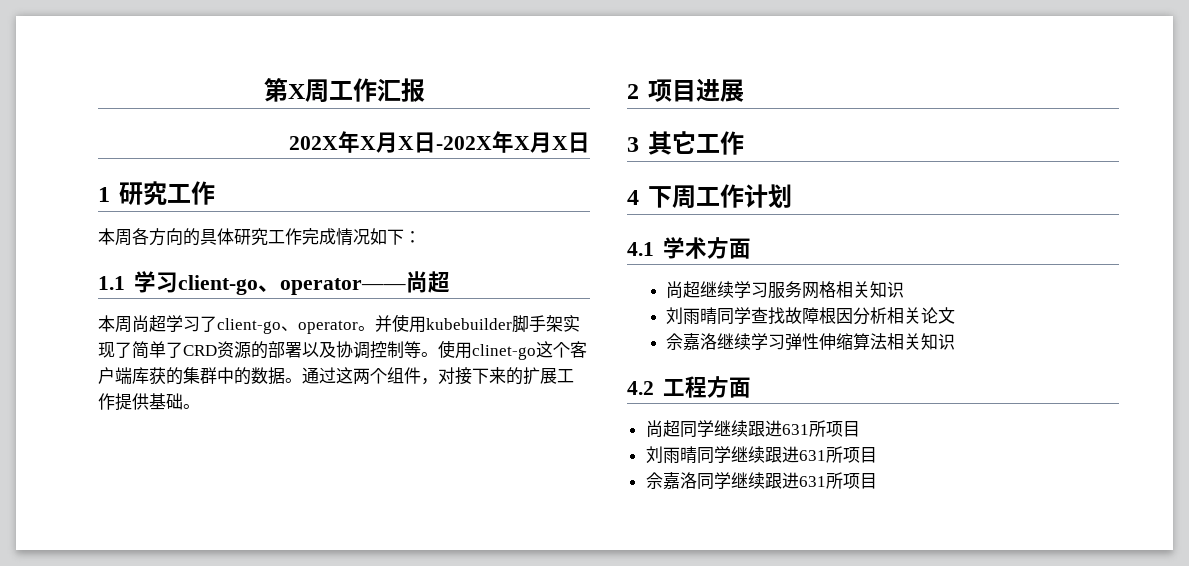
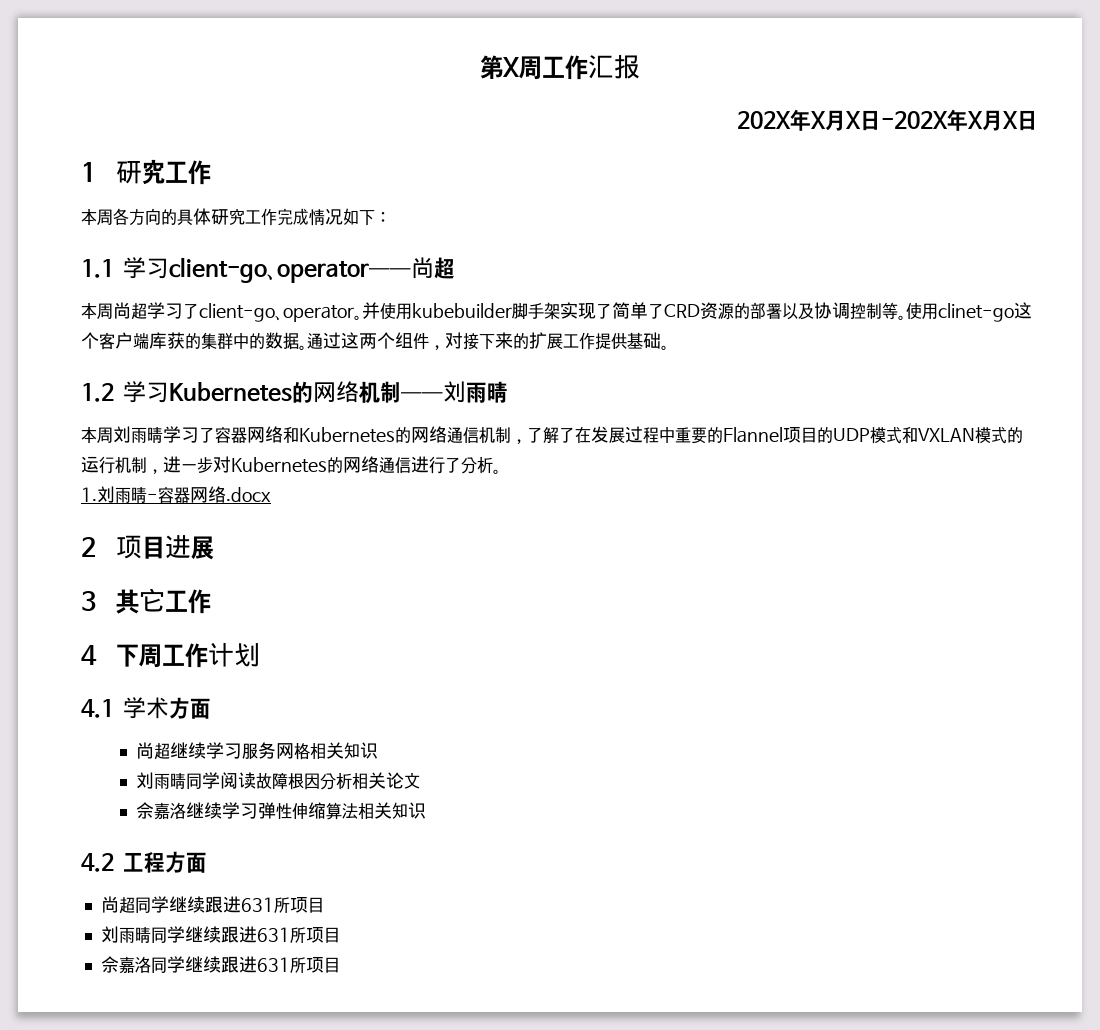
(200, 406) none -> [81,381,508,403] [81,426,1023,444] [81,456,501,474] [81,486,271,503] // 1.2学习Kubernetes的网络机制——刘雨晴 // 本周刘雨晴学习了容器网络和Kubernetes的网络通信机制，了解了在发展过程中重要的Flannel项目的UDP模式和VXLAN模式的运行机制，进一步对Kubernetes的网络通信进行了分析。 // 1.刘雨晴-容器网络.docx
[751,307,786,324] 查找 -> [219,772,256,789] 阅读

